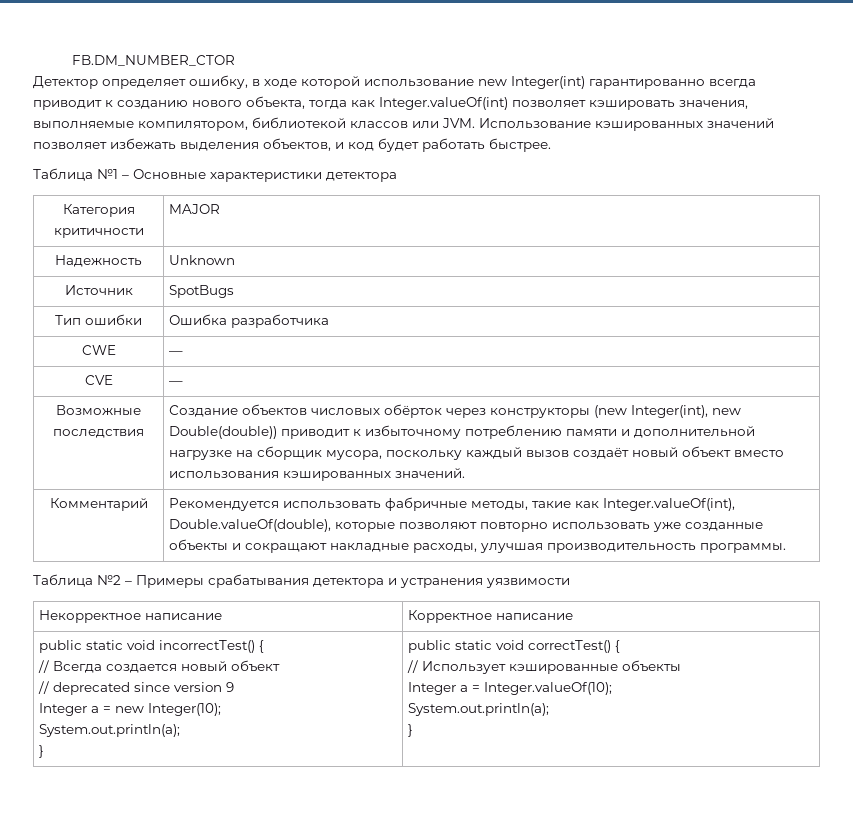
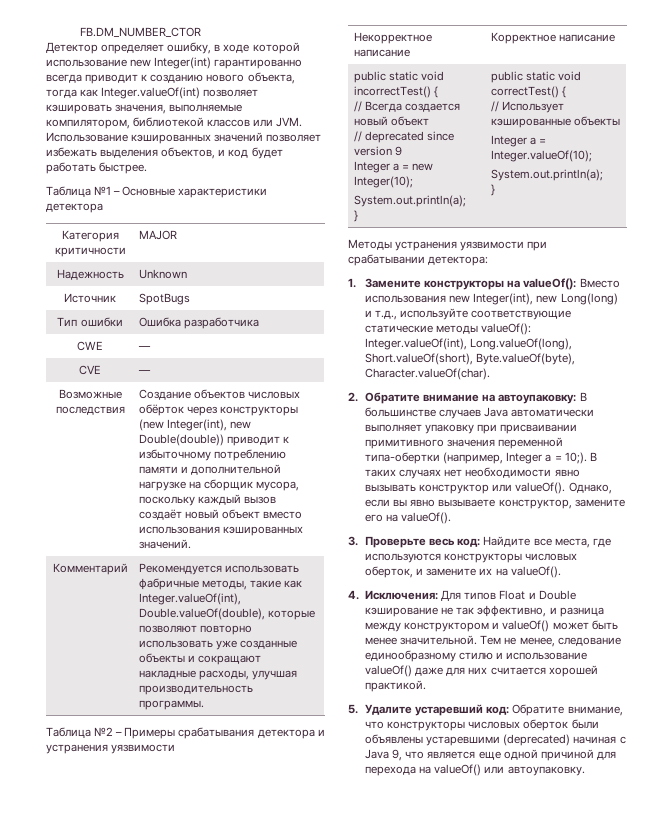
(414, 730) none -> [348,239,548,251] [348,254,489,266] [348,278,620,290] [365,293,618,305] [365,308,572,320] [365,323,532,335] [365,338,573,350] [365,353,576,365] [365,368,491,380] [348,392,587,404] [365,407,595,419] [365,424,578,434] [365,437,564,449] [365,452,597,464] [365,467,580,479] [365,482,612,494] [365,499,625,509] [365,512,452,524] [348,536,611,548] [365,553,578,563] [365,566,561,578] [348,590,576,601] [365,605,604,617] [365,620,618,632] [365,635,621,647] [365,650,588,662] [365,665,598,677] [365,680,427,692] [348,704,623,716] [365,719,599,731] [365,734,626,746] [365,749,616,761] [365,764,585,776] // Методы устранения уязвимости при срабатывании детектора: // 1. Замените конструкторы на valueOf(): Вместо использования new Integer(int), new Long(long) и т.д., используйте соответствующие статические методы valueOf(): Integer.valueOf(int), Long.valueOf(long), Short.valueOf(short), Byte.valueOf(byte), Character.valueOf(char). // 2. Обратите внимание на автоупаковку: В большинстве случаев Java автоматически выполняет упаковку при присваивании примитивного значения переменной типа-обертки (например, Integer a = 10;). В таких случаях нет необходимости явно вызывать конструктор или valueOf(). Однако, если вы явно вызываете конструктор, замените его на valueOf(). // 3. Проверьте весь код: Найдите все места, где используются конструкторы числовых оберток, и замените их на valueOf(). // 4. Исключения: Для типов Float и Double кэширование не так эффективно, и разница между конструктором и valueOf() может быть менее значительной. Тем не менее, следование единообразному стилю и использование valueOf() даже для них считается хорошей практикой. // 5. Удалите устаревший код: Обратите внимание, что конструкторы числовых оберток были объявлены устаревшими (deprecated) начиная с Java 9, что является еще одной причиной для перехода на valueOf() или автоупаковку.

